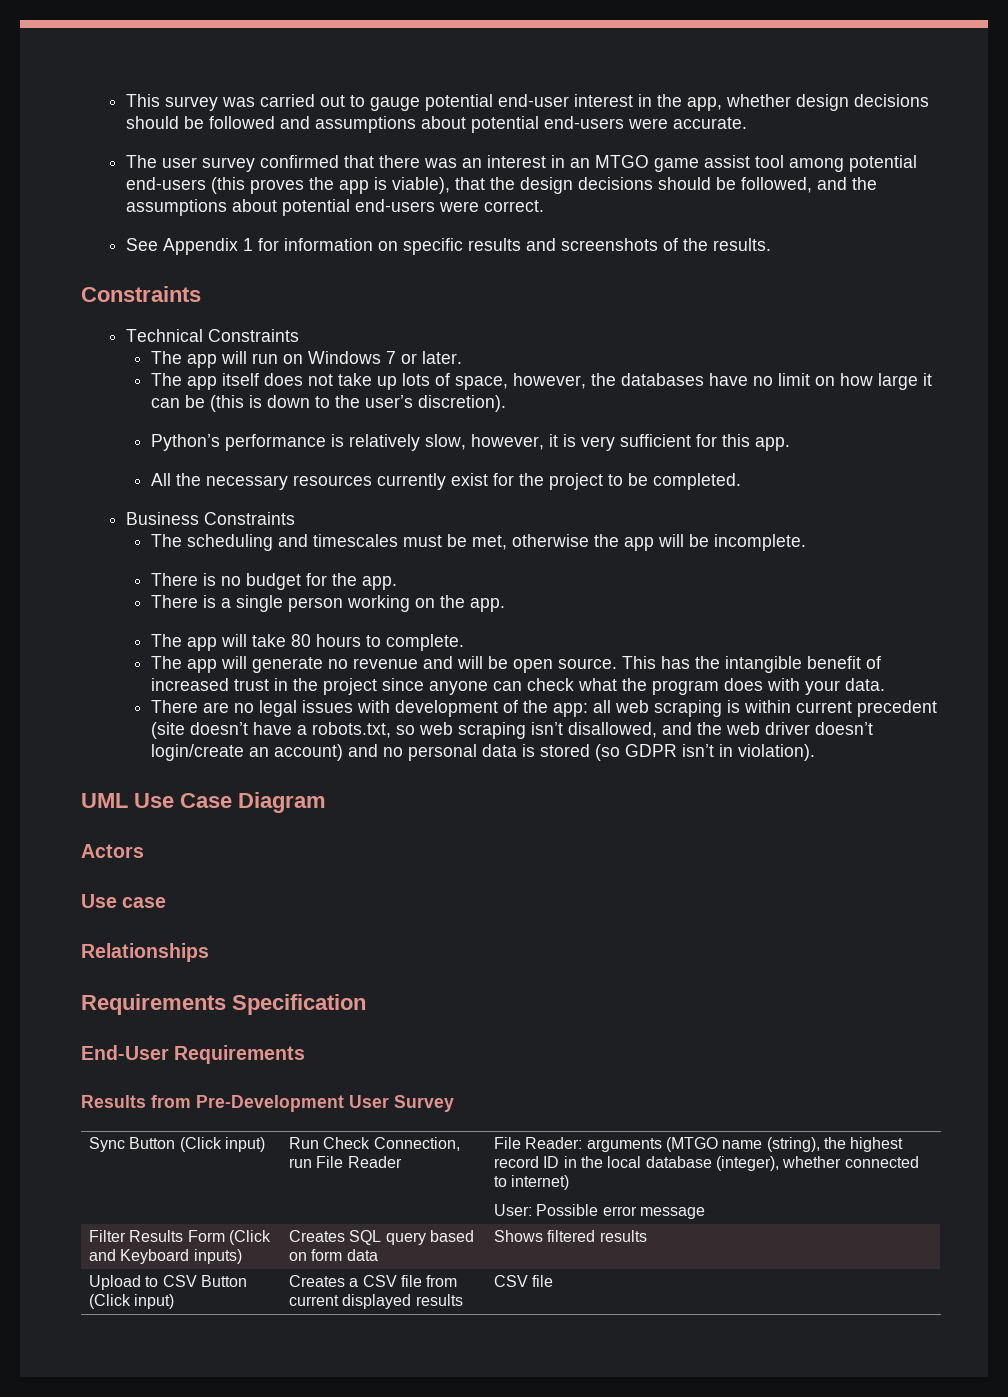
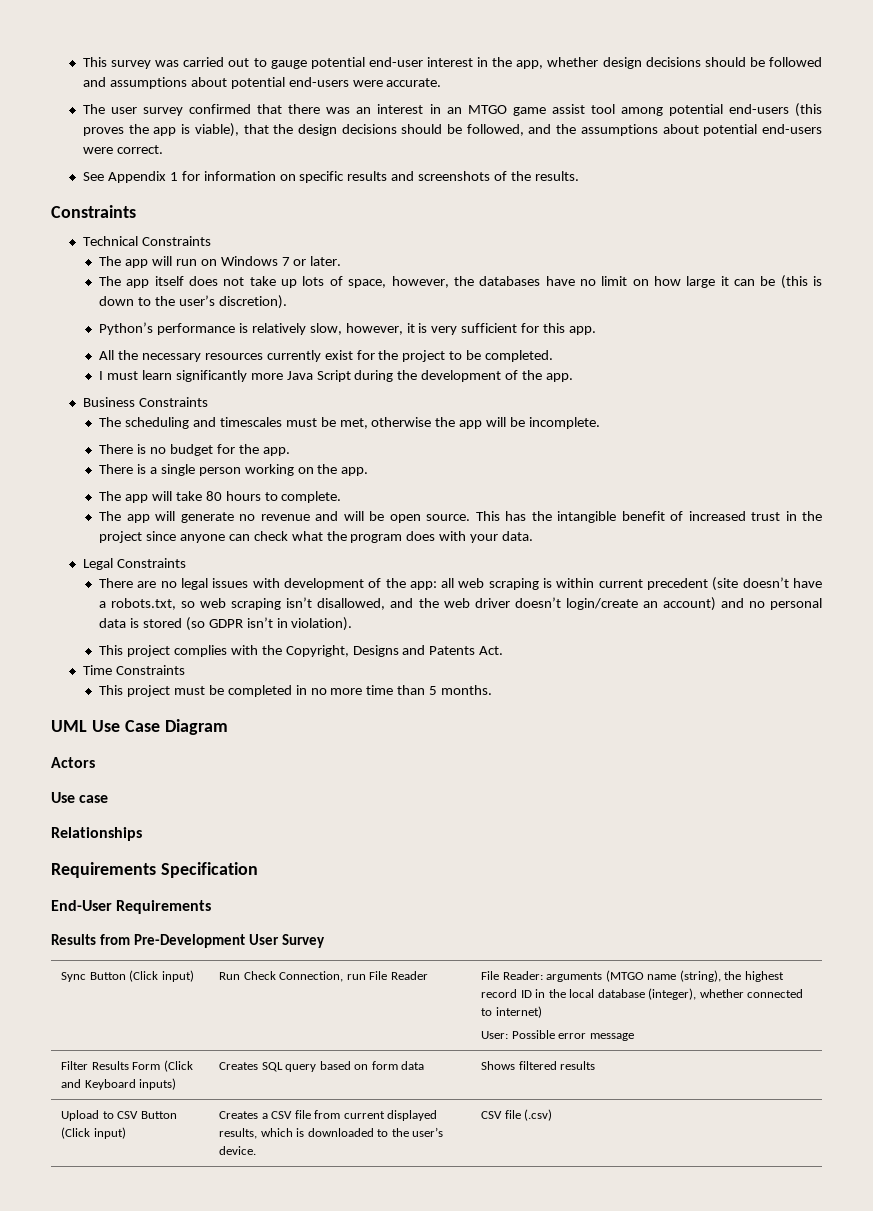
(741, 481) none -> [99,370,574,382] // I must learn significantly more Java Script during the development of the app.
(885, 684) none -> [82,558,186,570] // Legal Constraints
(815, 752) none -> [99,645,504,657] [82,665,185,675] [99,685,493,697] // This project complies with the Copyright, Designs and Patents Act. // Time Constraints // This project must be completed in no more time than 5 months.
[415,1294,463,1306] [493,1275,554,1287] results | CSV file -> [219,1127,444,1139] [219,1146,257,1155] [481,1109,553,1121] results, which is downloaded to the user’s device. | CSV file (.csv)

